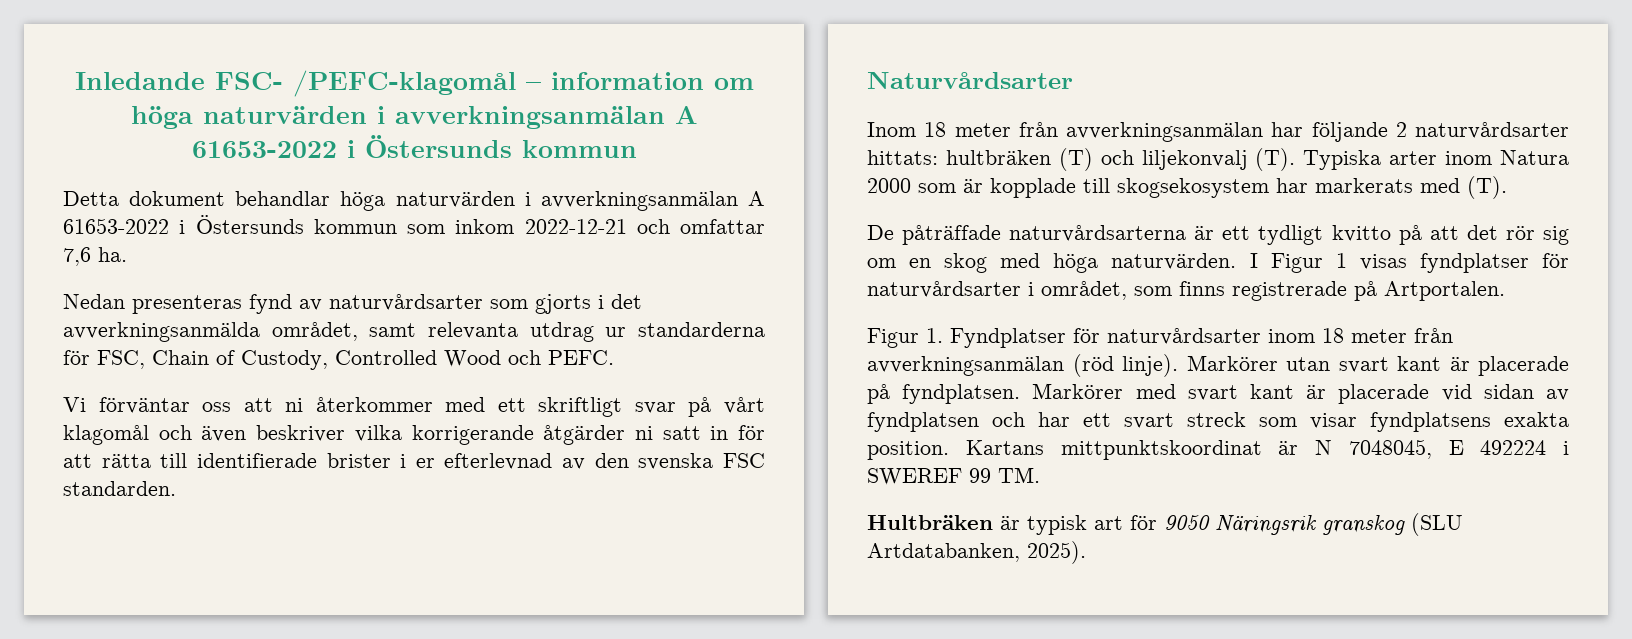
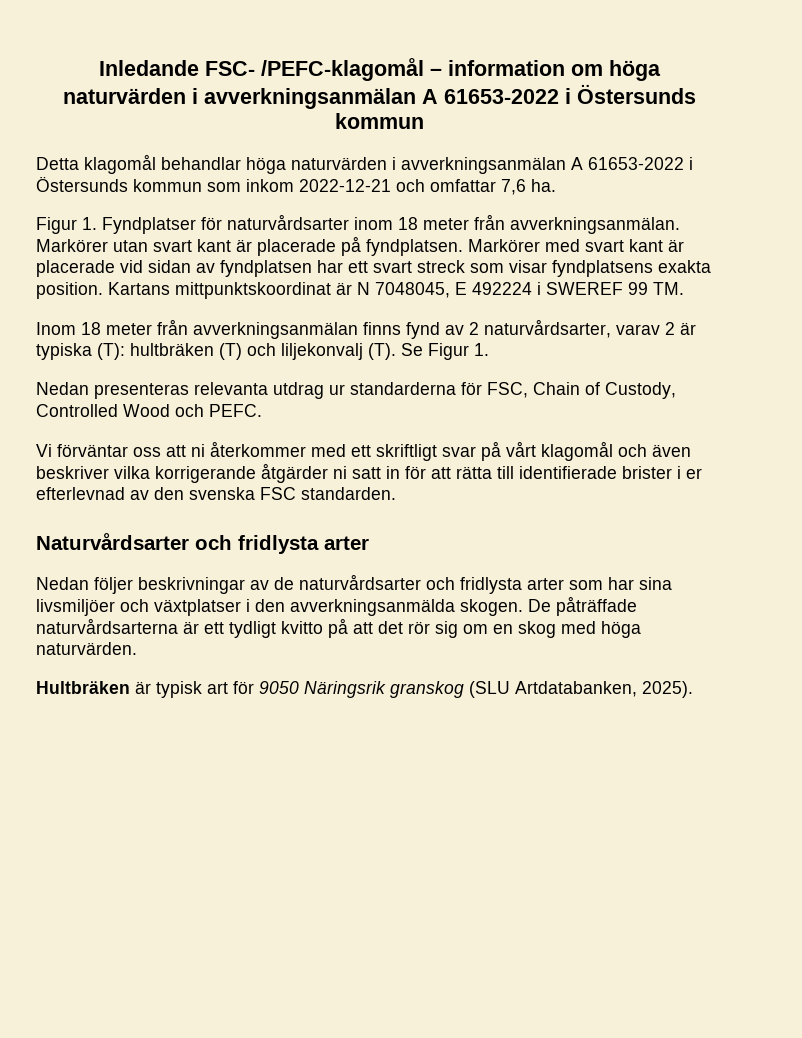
[129,191,226,206] dokument -> [84,154,156,174] klagomål
[63,294,642,314] [63,322,417,342] Nedan presenteras fynd av naturvårdsarter som gjorts i det avverkningsanmälda området, samt -> [36,214,680,234] [36,236,684,256] [36,260,711,277] [36,282,684,299] [36,319,696,339] [36,343,489,360] [36,382,189,399] Figur 1. Fyndplatser för naturvårdsarter inom 18 meter från avverkningsanmälan. Markörer utan svart kant är placerade på fyndplatsen. Markörer med svart kant är placerade vid sidan av fyndplatsen har ett svart streck som visar fyndplatsens exakta position. Kartans mittpunktskoordinat är N 7048045, E 492224 i SWEREF 99 TM. // Inom 18 meter från avverkningsanmälan finns fynd av 2 naturvårdsarter, varav 2 är typiska (T): hultbräken (T) och liljekonvalj (T). Se Figur 1. // Nedan presenteras
[867,122,1569,142] [867,148,1569,171] [867,176,1507,199] // Inom 18 meter från avverkningsanmälan har följande 2 naturvårdsarter hittats: hultbräken (T) och liljekonvalj (T). Typiska arter inom Natura 2000 som är kopplade till skogsekosystem har markerats med (T). // -> [195,535,369,554] [36,574,672,594] [36,599,523,616] och fridlysta arter // Nedan följer beskrivningar av de naturvårdsarter och fridlysta arter som har sina livsmiljöer och växtplatser i den avverkningsanmälda skogen.
[1249,253,1569,273] [867,281,1505,301] [867,328,1453,348] [867,354,1569,377] [867,383,1569,404] [867,412,1569,432] [867,439,1569,460] [867,467,1040,485] I Figur 1 visas fyndplatser för naturvårdsarter i området, som finns registrerade på Artportalen. // Figur 1. Fyndplatser för naturvårdsarter inom 18 meter från avverkningsanmälan (röd linje). Markörer utan svart kant är placerade på fyndplatsen. Markörer med svart kant är placerade vid sidan av fyndplatsen och har ett svart streck som visar fyndplatsens exakta position. Kartans mittpunktskoordinat är N 7048045, E 492224 i SWEREF 99 TM. -> (137, 648) none

